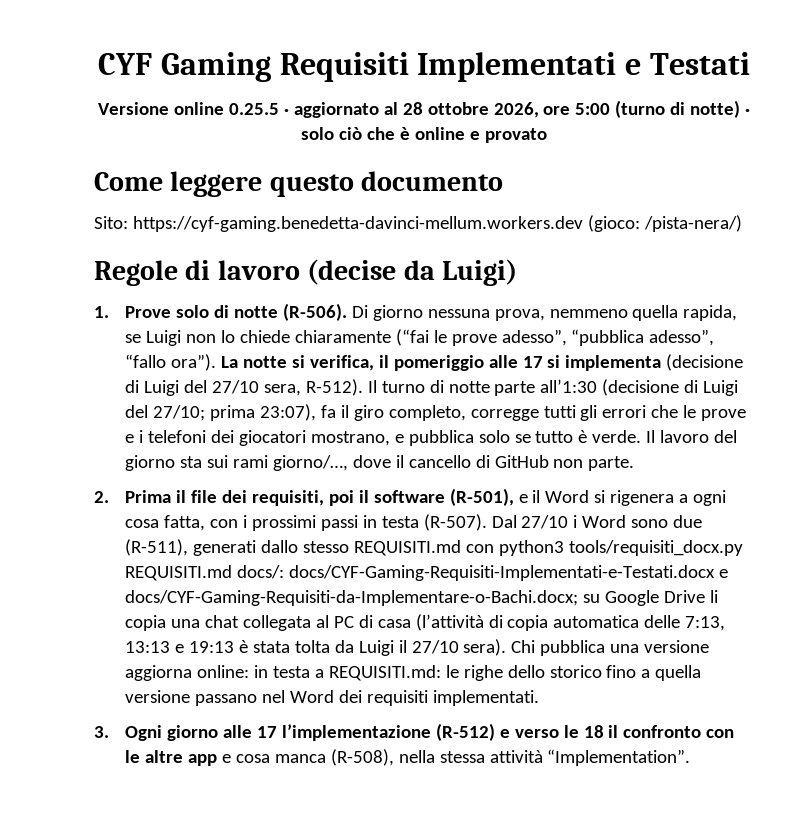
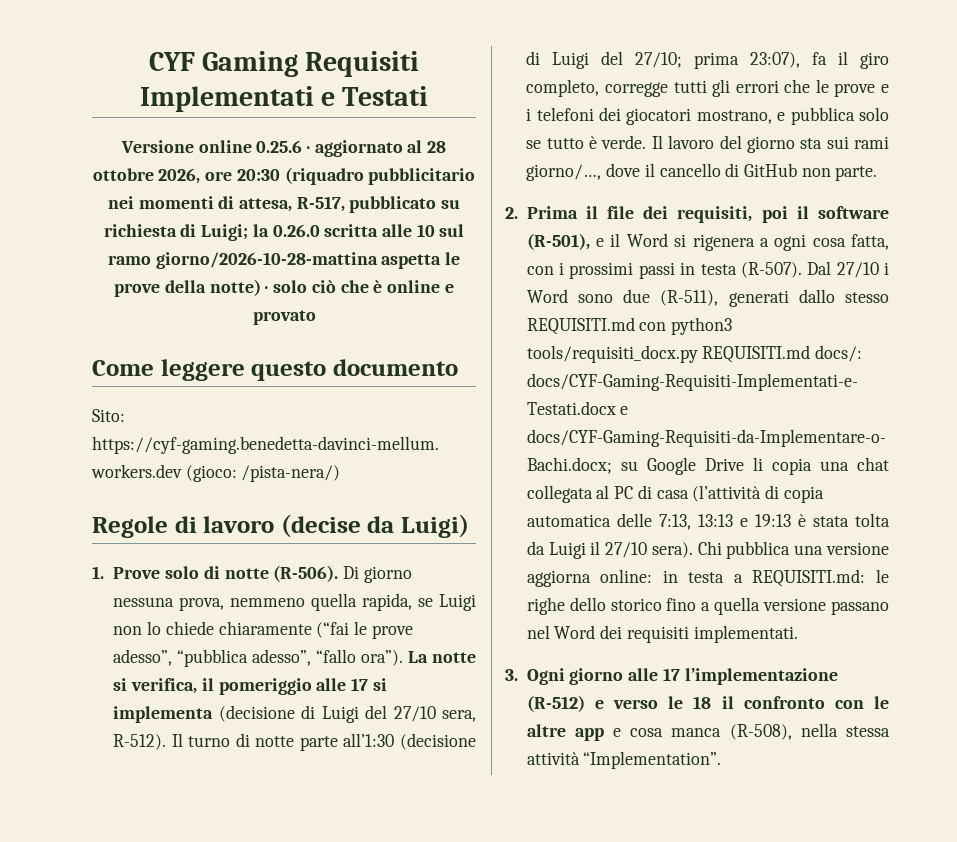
[228,103,279,115] 0.25.5 -> [256,140,303,153] 0.25.6
[575,100,686,118] 5:00 (turno di -> [236,167,476,185] [107,196,461,213] [103,224,465,241] [107,252,461,269] [114,280,206,297] 20:30 (riquadro pubblicitario nei momenti di attesa, R-517, pubblicato su richiesta di Luigi; la 0.26.0 scritta alle 10 sul ramo giorno/2026-10-28-mattina aspetta le prove della

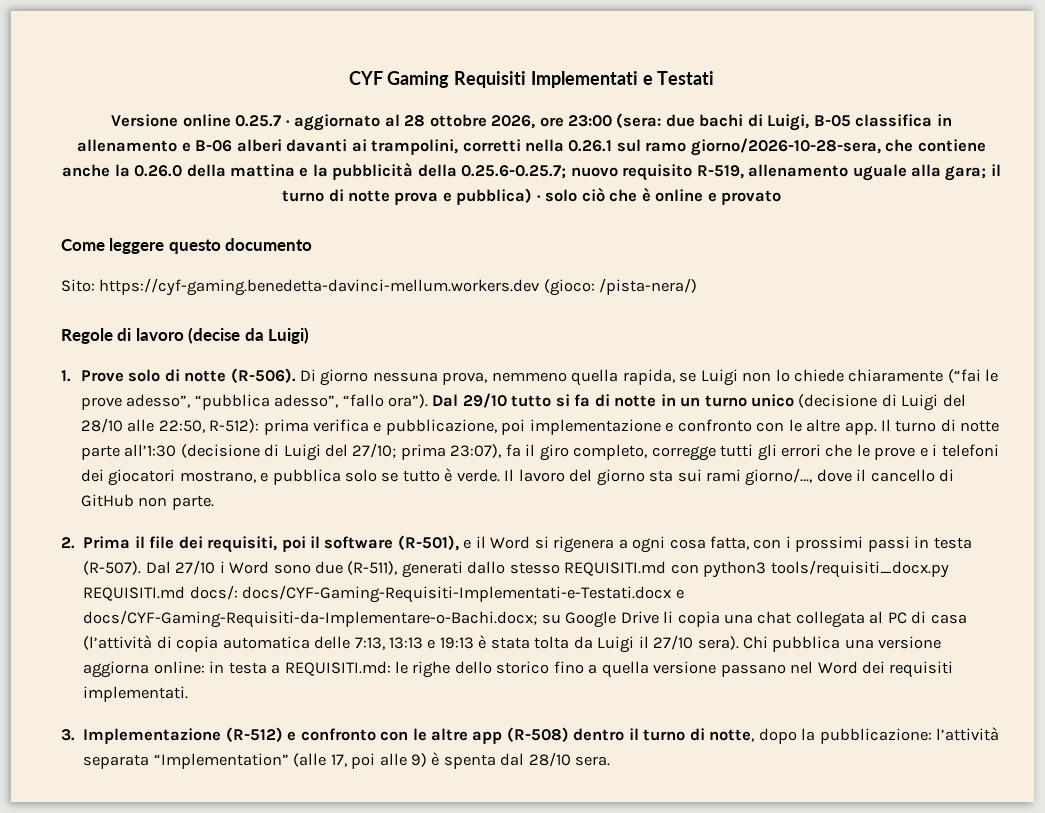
[256,140,303,153] 0.25.6 -> [235,115,282,127] 0.25.7
[236,167,476,185] [107,196,461,213] [103,224,465,241] [107,252,461,269] [114,279,261,297] 20:30 (riquadro pubblicitario nei momenti di attesa, R-517, pubblicato su richiesta di Luigi; la 0.26.0 scritta alle 10 sul ramo giorno/2026-10-28-mattina aspetta le prove della notte) -> [567,113,952,131] [77,138,986,156] [62,162,1001,181] [282,188,533,205] 23:00 (sera: due bachi di Luigi, B-05 classifica in allenamento e B-06 alberi davanti ai trampolini, corretti nella 0.26.1 sul ramo giorno/2026-10-28-sera, che contiene anche la 0.26.0 della mattina e la pubblicità della 0.25.6-0.25.7; nuovo requisito R-519, allenamento uguale alla gara; il turno di notte prova e pubblica)
[408,651,477,663] [113,678,387,695] [113,705,477,723] [113,734,167,750] La notte si verifica, il pomeriggio alle 17 si implementa (decisione di Luigi del 27/10 sera, R-512). -> [432,393,966,411] [80,418,877,435] Dal 29/10 tutto si fa di notte in un turno unico (decisione di Luigi del 28/10 alle 22:50, R-512): prima verifica e pubblicazione, poi implementazione e confronto con le altre app.
[526,668,838,685] [526,695,734,712] Ogni giorno alle 17 l’implementazione (R-512) e verso le 18 il -> [83,727,297,744] Implementazione (R-512) e
[613,723,890,740] [526,751,722,769] e cosa manca (R-508), nella stessa attività “Implementation”. -> [506,727,999,744] [83,752,611,769] (R-508) dentro il turno di notte, dopo la pubblicazione: l’attività separata “Implementation” (alle 17, poi alle 9) è spenta dal 28/10 sera.

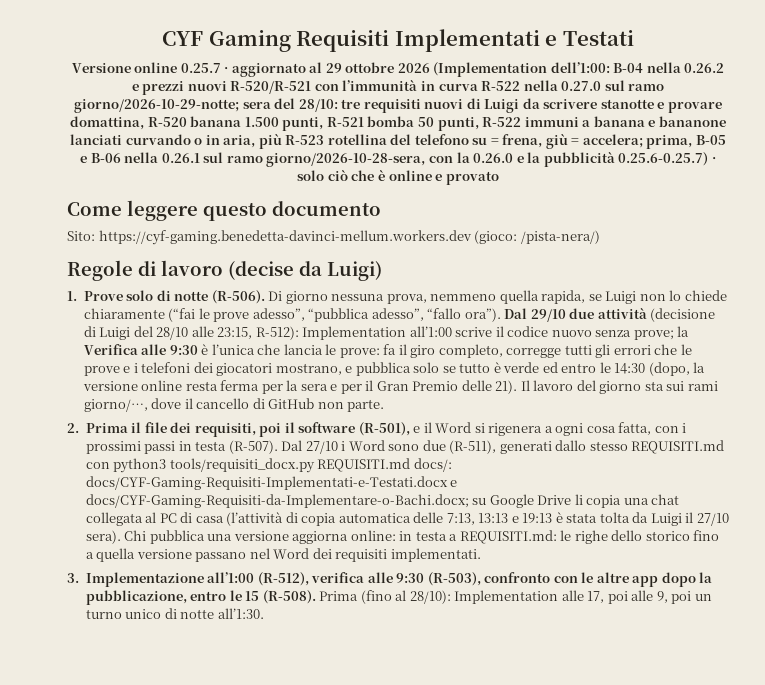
[404,113,952,131] [77,139,521,155] 28 ottobre 2026, ore 23:00 (sera: due bachi di Luigi, B-05 classifica in allenamento e B-06 alberi davanti ai trampolini, corretti -> [325,62,725,77] [131,80,665,95] [74,98,722,113] [70,116,726,131] [70,133,726,149] [80,153,121,163] 29 ottobre 2026 (Implementation dell’1:00: B-04 nella 0.26.2 e prezzi nuovi R-520/R-521 con l’immunità in curva R-522 nella 0.27.0 sul ramo giorno/2026-10-29-notte; sera del 28/10: tre requisiti nuovi di Luigi da scrivere stanotte e provare domattina, R-520 banana 1.500 punti, R-521 bomba 50 punti, R-522 immuni a banana e bananone lanciati curvando o in aria, più R-523 rotellina del telefono su = frena, giù = accelera; prima, B-05 e B-06
[885,139,986,152] [62,162,1001,181] [282,188,533,205] che contiene anche la 0.26.0 della mattina e la pubblicità della 0.25.6-0.25.7; nuovo requisito R-519, allenamento uguale alla gara; il turno di notte prova e pubblica) -> [429,152,709,167] con la 0.26.0 e la pubblicità 0.25.6-0.25.7)
[511,394,794,407] tutto si fa di notte in un turno unico -> [569,308,647,319] due attività
[158,419,1000,435] [80,443,502,461] 22:50, R-512): prima verifica e pubblicazione, poi implementazione e confronto con le altre app. Il turno di notte parte all’1:30 (decisione di Luigi del 27/10; prima 23:07), -> [217,326,690,340] [83,344,380,358] 23:15, R-512): Implementation all’1:00 scrive il codice nuovo senza prove; la Verifica alle 9:30 è l’unica che lancia le prove:
[456,469,500,482] verde. -> [503,362,706,376] [82,380,518,394] verde ed entro le 14:30 (dopo, la versione online resta ferma per la sera e per il Gran Premio delle 21).
[225,727,297,742] (R-512) e -> [207,572,481,586] all’1:00 (R-512), verifica alle 9:30 (R-503),
[506,727,999,744] [83,752,611,769] (R-508) dentro il turno di notte, dopo la pubblicazione: l’attività separata “Implementation” (alle 17, poi alle 9) è spenta dal 28/10 sera. -> [661,572,713,587] [85,590,712,605] [85,608,264,619] dopo la pubblicazione, entro le 15 (R-508). Prima (fino al 28/10): Implementation alle 17, poi alle 9, poi un turno unico di notte all’1:30.

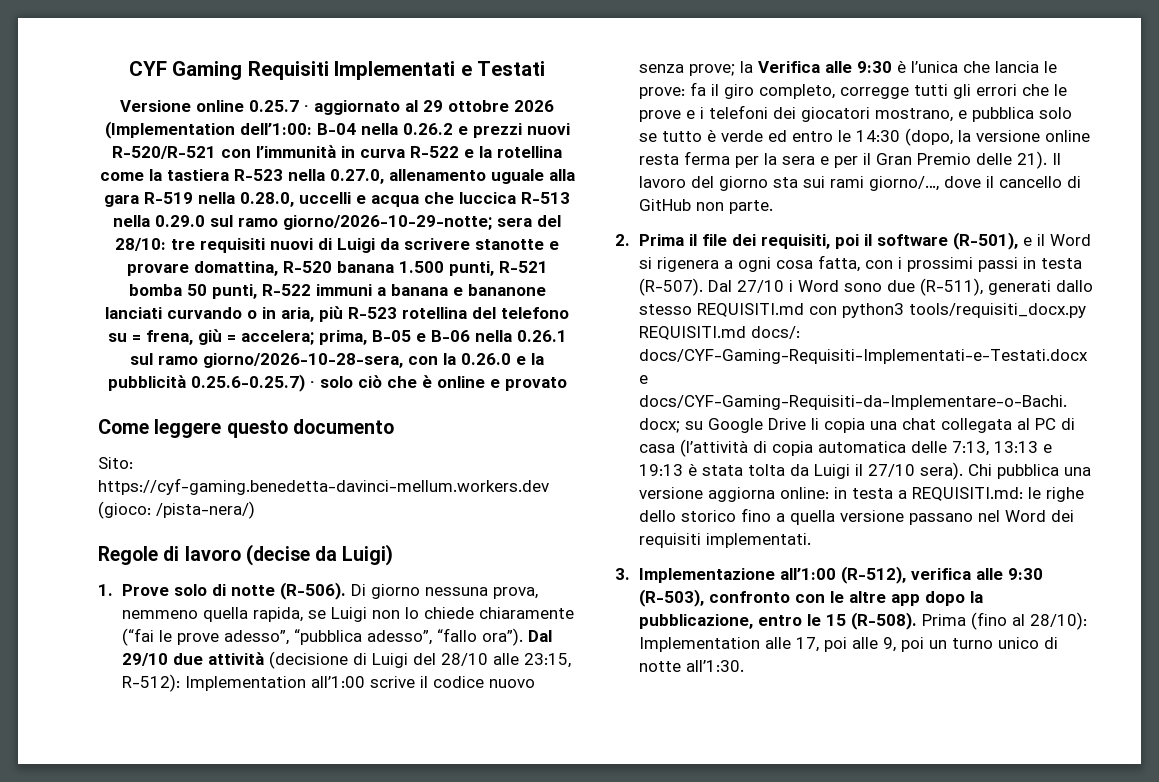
[523,80,602,91] nella 0.27.0 -> [464,146,562,158] [99,169,575,184] [104,192,570,207] [113,215,205,227] e la rotellina come la tastiera R-523 nella 0.27.0, allenamento uguale alla gara R-519 nella 0.28.0, uccelli e acqua che luccica R-513 nella 0.29.0

